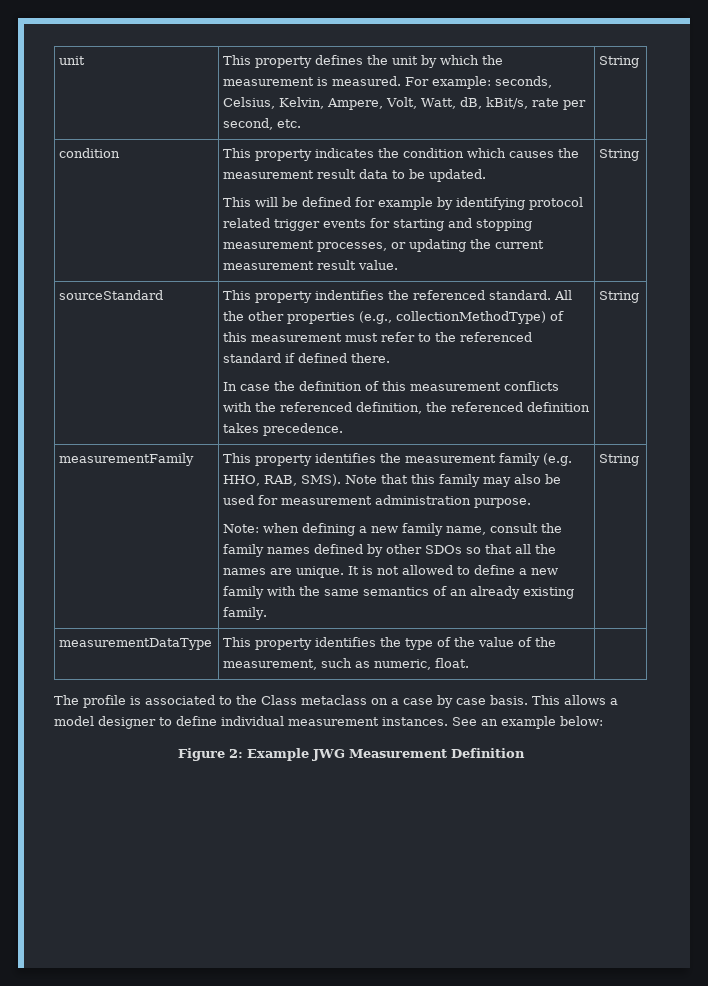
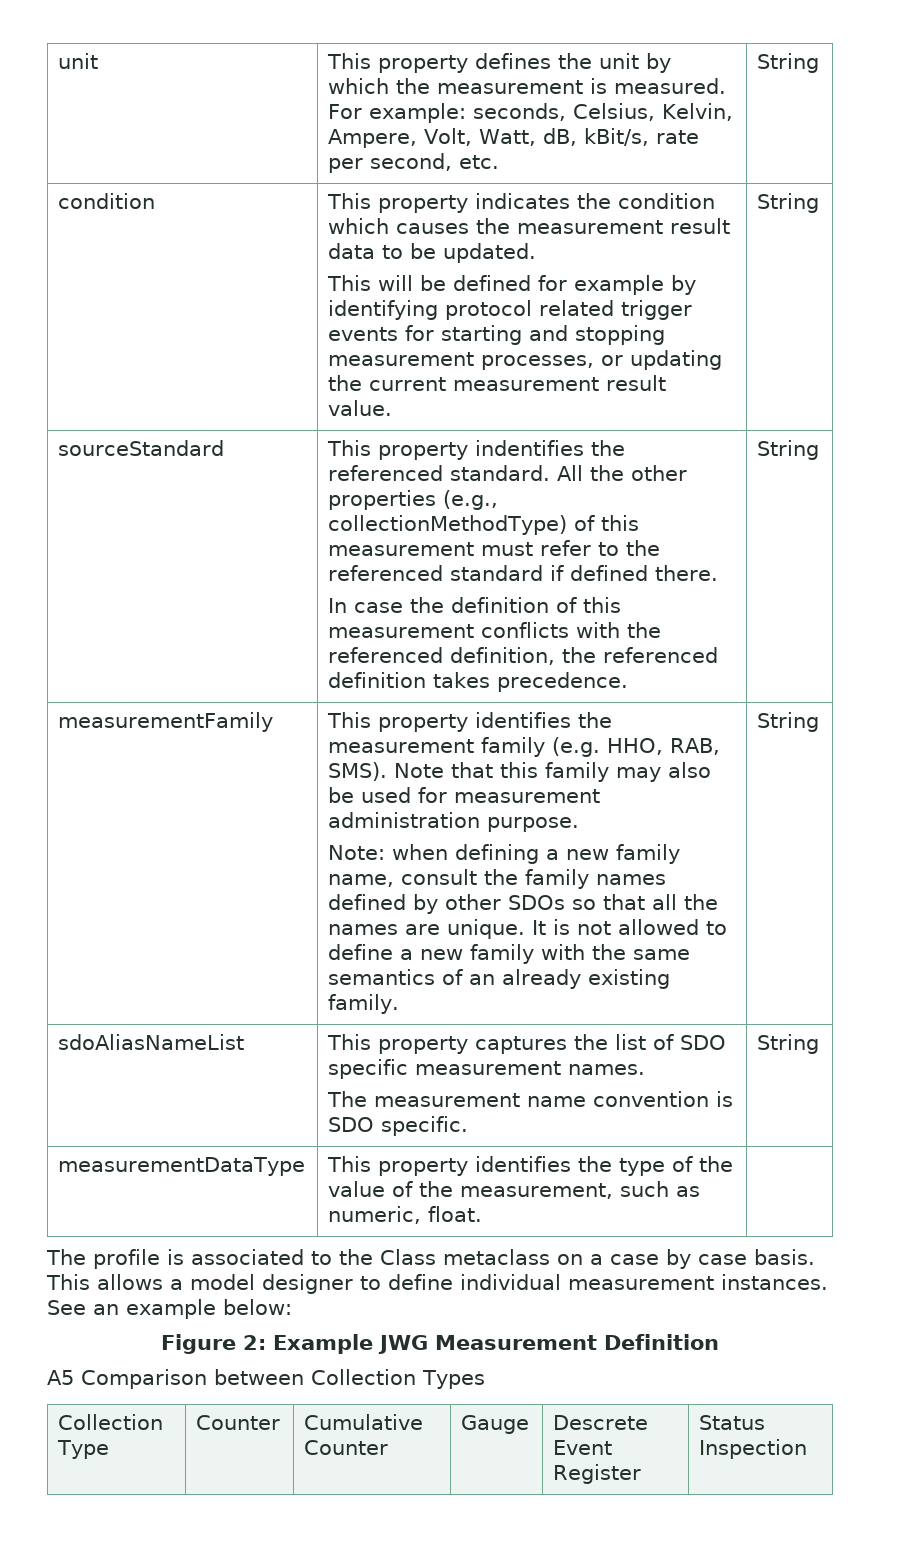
(640, 460) none -> [58,1034,245,1050] [327,1034,727,1054] [328,1059,646,1079] [327,1091,734,1107] [328,1116,469,1136] [757,1034,820,1054] // sdoAliasNameList | This property captures the list of SDO specific measurement names. // The measurement name convention is SDO specific. | String
(525, 753) none -> [47,1369,485,1389] [58,1414,164,1430] [57,1440,110,1459] [196,1415,281,1430] [304,1414,424,1430] [304,1440,389,1455] [461,1415,530,1434] [553,1415,649,1430] [553,1440,613,1455] [553,1464,642,1484] [699,1415,766,1430] [699,1439,808,1459] // A5 Comparison between Collection Types // Collection Type | Counter | Cumulative Counter | Gauge | Descrete Event Register | Status Inspection

